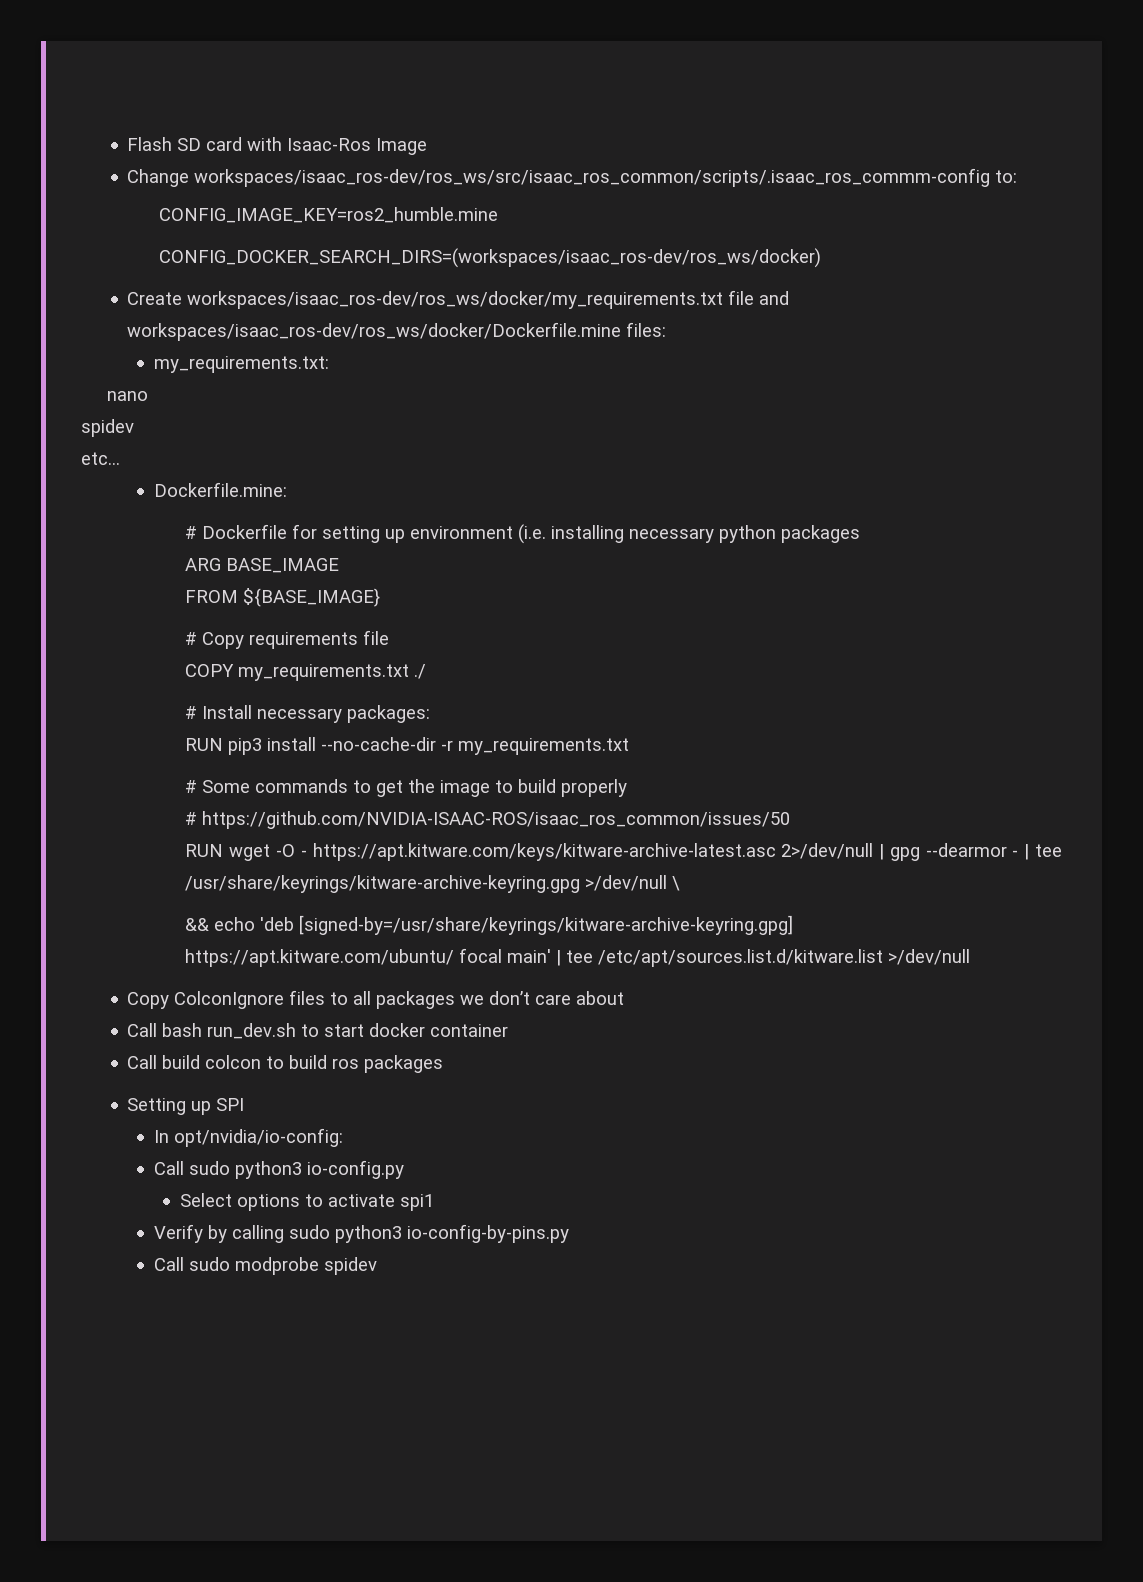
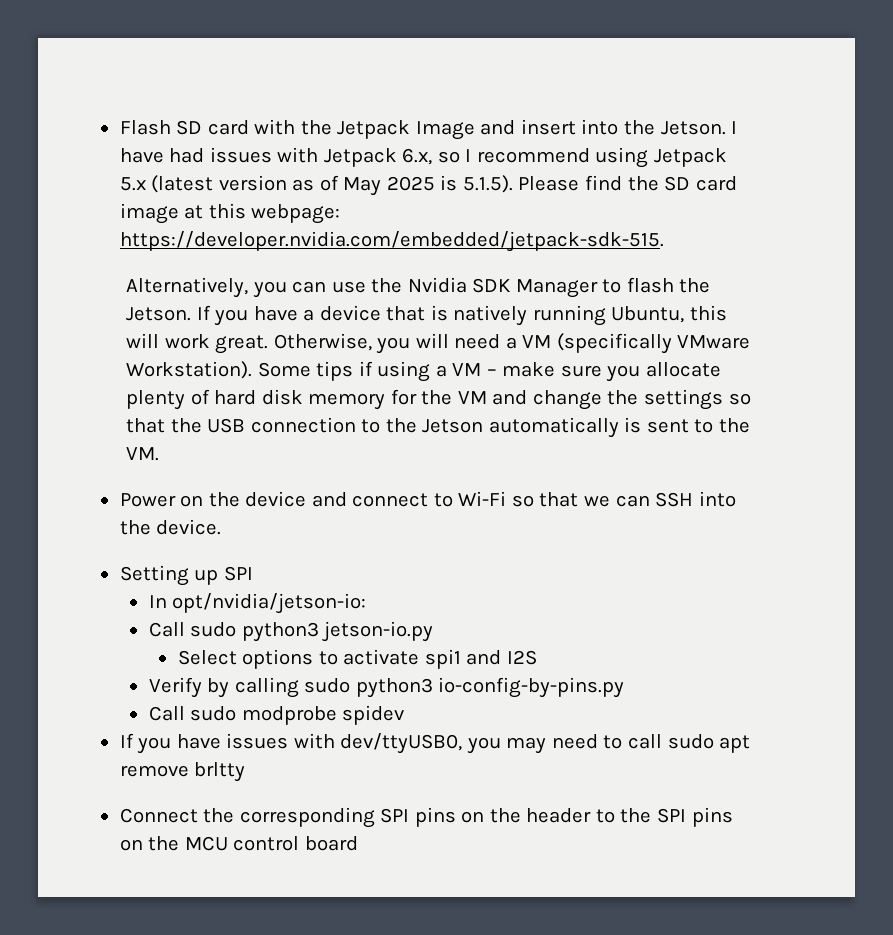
[287,138,372,151] Isaac-Ros -> [300,120,411,139] the Jetpack
[127,168,1018,187] [159,207,499,223] [159,248,822,268] [127,290,790,309] [127,322,667,341] [153,356,329,373] [107,391,149,401] [81,419,134,437] [81,452,120,465] [153,482,287,497] [185,524,861,544] [185,558,340,573] [185,588,381,607] [185,630,390,649] [185,664,427,681] [185,705,431,723] [185,737,630,755] [185,779,628,797] [185,811,791,829] [185,843,1062,861] [185,875,681,893] [185,915,794,935] [185,948,971,967] [127,990,625,1009] [127,1023,509,1039] [127,1055,444,1073] // Change workspaces/isaac_ros-dev/ros_ws/src/isaac_ros_common/scripts/.isaac_ros_commm-config to: // CONFIG_IMAGE_KEY=ros2_humble.mine // CONFIG_DOCKER_SEARCH_DIRS=(workspaces/isaac_ros-dev/ros_ws/docker) // Create workspaces/isaac_ros-dev/ros_ws/docker/my_requirements.txt file and workspaces/isaac_ros-dev/ros_ws/docker/Dockerfile.mine files: // my_requirements.txt: // nano // spidev // etc… // Dockerfile.mine: // # Dockerfile for setting up environment (i.e. installing necessary python packages // ARG BASE_IMAGE // FROM ${BASE_IMAGE} // # Copy requirements file // COPY my_requirements.txt ./ // # Install necessary packages: // RUN pip3 install --no-cache-dir -r my_requirements.txt // # Some commands to get the image to build properly // # https://github.com/NVIDIA-ISAAC-ROS/isaac_ros_common/issues/50 // RUN wget -O - https://apt.kitware.com/keys/kitware-archive-latest.asc 2>/dev/null | gpg --dearmor - | tee /usr/share/keyrings/kitware-archive-keyring.gpg >/dev/null \ // && echo 'deb [signed-by=/usr/share/keyrings/kitware-archive-keyring.gpg] https://apt.kitware.com/ubuntu/ focal main' | tee /etc/apt/sources.list.d/kitware.list >/dev/null // Copy ColconIgnore files to all packages we don’t care about // Call bash run_dev.sh to start docker container // Call build colcon to build ros packages -> [480,119,738,135] [119,147,727,168] [119,175,737,196] [119,203,341,224] [119,231,664,252] [126,277,711,298] [126,305,728,326] [126,333,751,354] [126,361,722,382] [126,389,751,410] [126,417,751,438] [126,447,160,461] [119,491,736,507] [119,519,222,535] and insert into the Jetson. I have had issues with Jetpack 6.x, so I recommend using Jetpack 5.x (latest version as of May 2025 is 5.1.5). Please find the SD card image at this webpage: https://developer.nvidia.com/embedded/jetpack-sdk-515. // Alternatively, you can use the Nvidia SDK Manager to flash the Jetson. If you have a device that is natively running Ubuntu, this will work great. Otherwise, you will need a VM (specifically VMware Workstation). Some tips if using a VM – make sure you allocate plenty of hard disk memory for the VM and change the settings so that the USB connection to the Jetson automatically is sent to the VM. // Power on the device and connect to Wi-Fi so that we can SSH into the device.
[173,1128,343,1147] opt/nvidia/io-config: -> [172,593,367,614] opt/nvidia/jetson-io:
[306,1160,404,1179] io-config.py -> [322,621,434,642] jetson-io.py
(434, 1202) none -> [466,650,537,665] and I2S
(377, 1266) none -> [119,733,751,754] [119,762,246,782] [119,807,733,828] [119,836,358,851] // If you have issues with dev/ttyUSB0, you may need to call sudo apt remove brltty // Connect the corresponding SPI pins on the header to the SPI pins on the MCU control board

